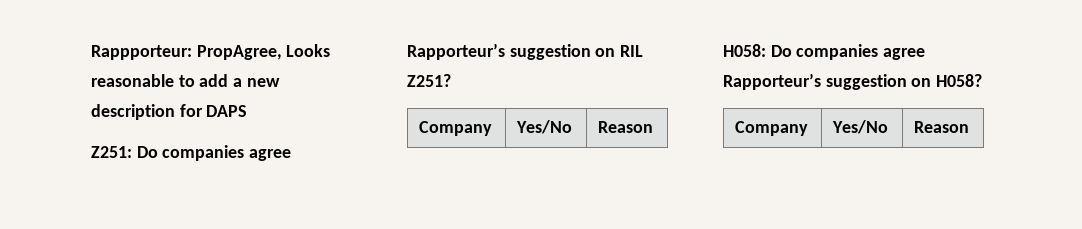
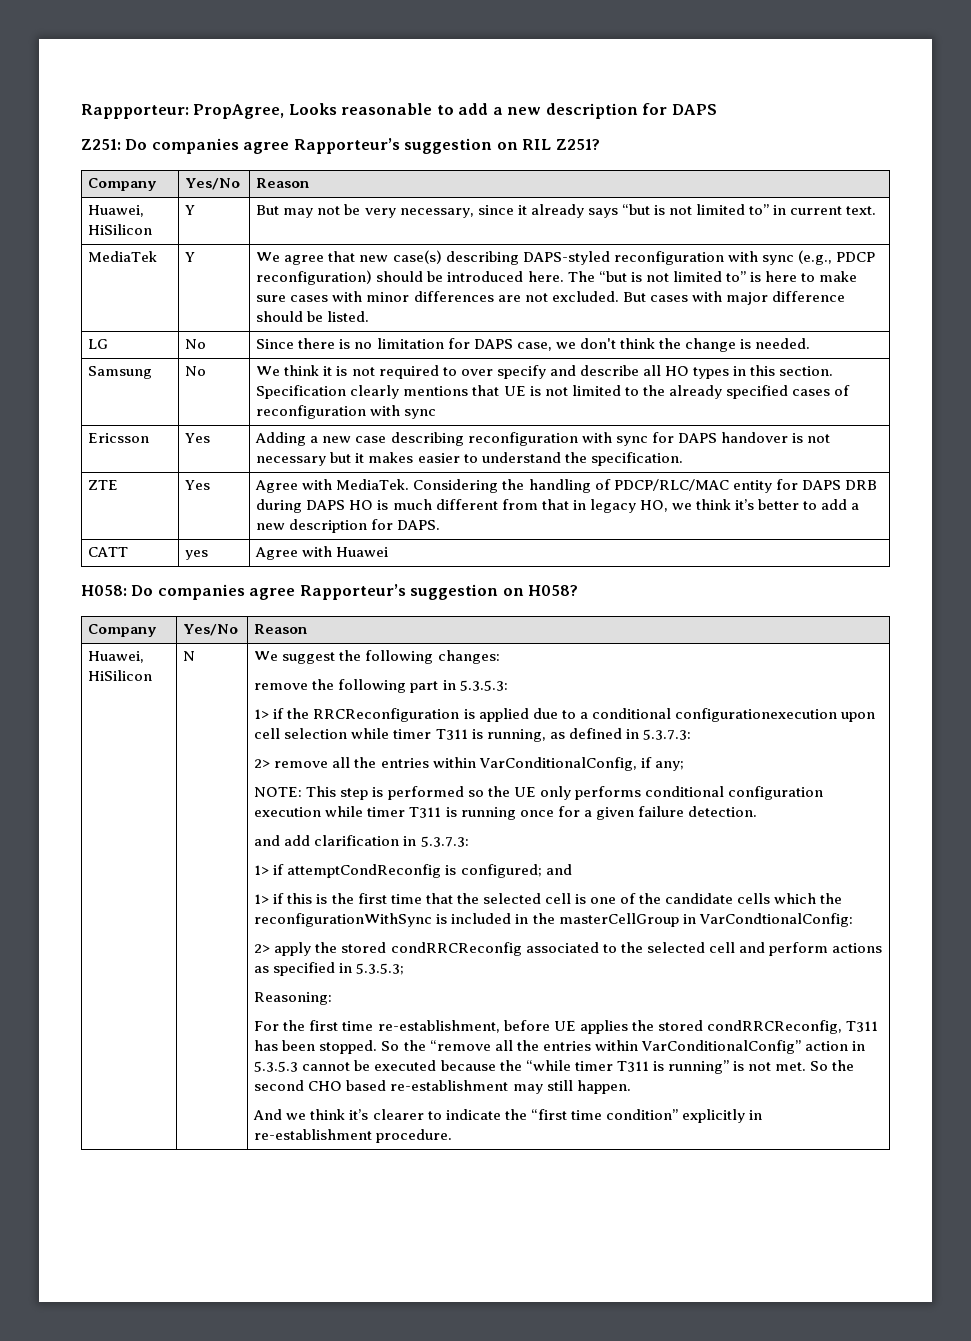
(654, 127) none -> [88,205,145,217] [88,224,153,235] [185,205,196,215] [256,204,877,218] [88,251,158,262] [185,252,196,262] [256,250,875,265] [256,270,858,285] [256,291,845,305] [256,311,370,322] [88,339,109,349] [185,339,207,349] [256,338,811,352] [88,366,153,379] [185,366,207,376] [256,365,834,379] [256,385,850,399] [256,405,437,419] [88,433,150,443] [185,433,211,443] [255,432,830,446] [256,452,683,466] [88,480,119,490] [185,480,211,490] [255,479,877,493] [256,499,860,513] [256,519,441,533] [88,547,129,557] [185,550,209,560] [255,546,389,560] // Huawei, HiSilicon | Y | But may not be very necessary, since it already says “but is not limited to” in current text. // MediaTek | Y | We agree that new case(s) describing DAPS-styled reconfiguration with sync (e.g., PDCP reconfiguration) should be introduced here. The “but is not limited to” is here to make sure cases with minor differences are not excluded. But cases with major difference should be listed. // LG | No | Since there is no limitation for DAPS case, we don't think the change is needed. // Samsung | No | We think it is not required to over specify and describe all HO types in this section. Specification clearly mentions that UE is not limited to the already specified cases of reconfiguration with sync // Ericsson | Yes | Adding a new case describing reconfiguration with sync for DAPS handover is not necessary but it makes easier to understand the specification. // ZTE | Yes | Agree with MediaTek. Considering the handling of PDCP/RLC/MAC entity for DAPS DRB during DAPS HO is much different from that in legacy HO, we think it’s better to add a new description for DAPS. // CATT | yes | Agree with Huawei
(970, 127) none -> [88,651,145,663] [88,670,153,681] [183,651,196,661] [254,650,500,664] [254,679,508,693] [254,708,875,722] [254,728,691,742] [254,757,684,771] [254,786,823,800] [254,806,757,820] [254,835,469,847] [254,864,572,878] [254,893,843,904] [254,913,853,927] [254,942,882,956] [254,962,405,976] [254,992,333,1005] [254,1020,878,1034] [254,1040,865,1054] [254,1060,855,1074] [254,1080,631,1094] [253,1109,762,1123] [254,1129,453,1143] // Huawei, HiSilicon | N | We suggest the following changes: // remove the following part in 5.3.5.3: // 1> if the RRCReconfiguration is applied due to a conditional configurationexecution upon cell selection while timer T311 is running, as defined in 5.3.7.3: // 2> remove all the entries within VarConditionalConfig, if any; // NOTE: This step is performed so the UE only performs conditional configuration execution while timer T311 is running once for a given failure detection. // and add clarification in 5.3.7.3: // 1> if attemptCondReconfig is configured; and // 1> if this is the first time that the selected cell is one of the candidate cells which the reconfigurationWithSync is included in the masterCellGroup in VarCondtionalConfig: // 2> apply the stored condRRCReconfig associated to the selected cell and perform actions as specified in 5.3.5.3; // Reasoning: // For the first time re-establishment, before UE applies the stored condRRCReconfig, T311 has been stopped. So the “remove all the entries within VarConditionalConfig” action in 5.3.5.3 cannot be executed because the “while timer T311 is running” is not met. So the second CHO based re-establishment may still happen. // And we think it’s clearer to indicate the “first time condition” explicitly in re-establishment procedure.

